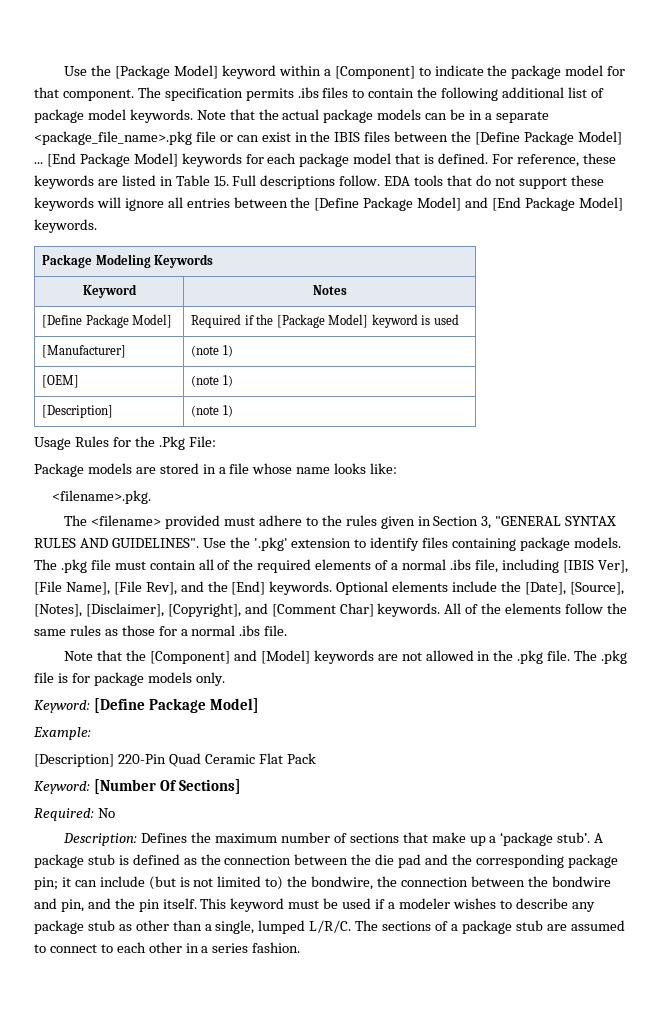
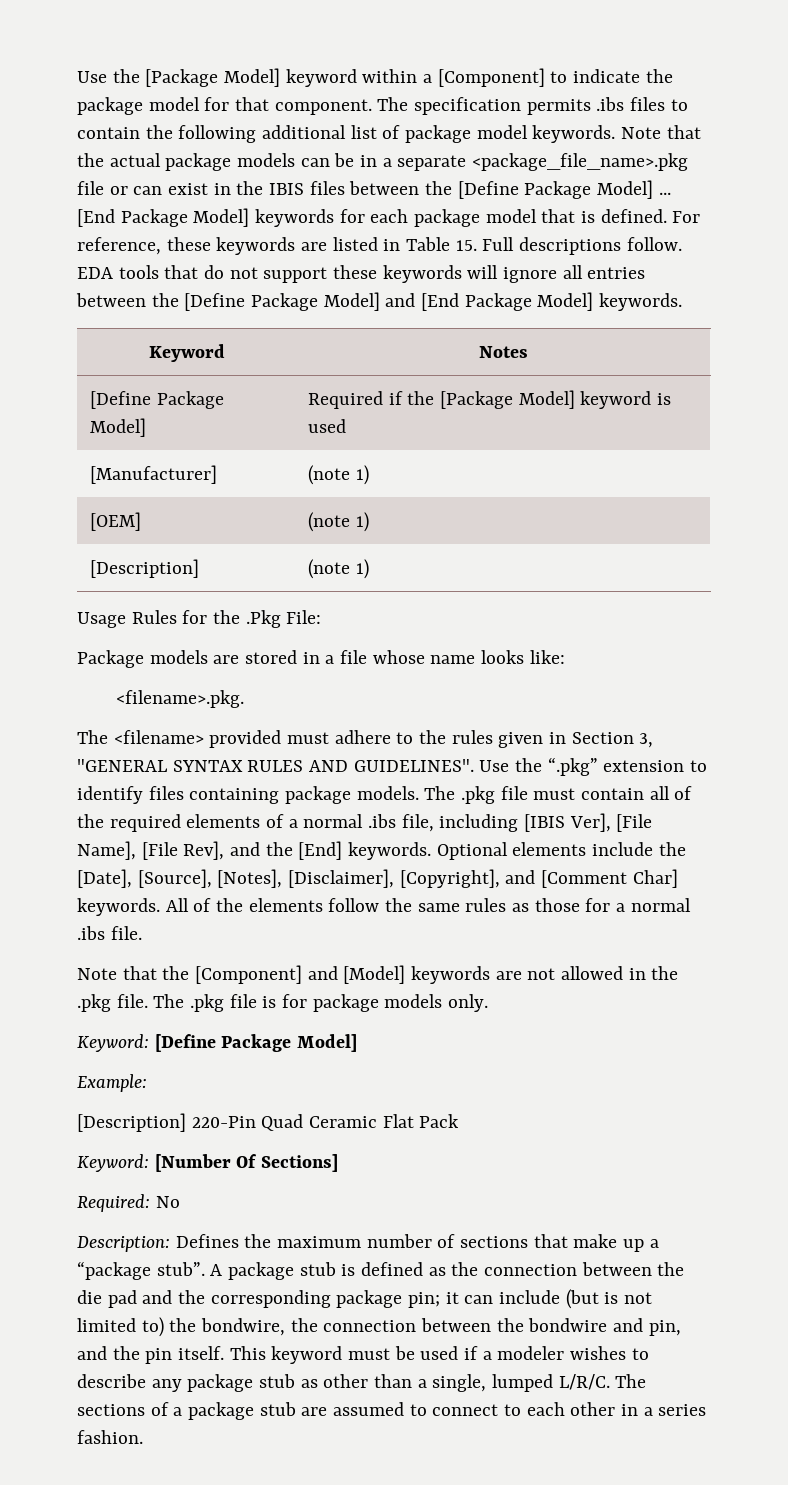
[42,254,214,268] // Package Modeling Keywords -> (683, 302) none
[253,537,288,551] '.pkg' -> [547,757,598,776] “.pkg”
[500,832,591,846] ‘package stub’. -> [77,1261,205,1280] “package stub”.

